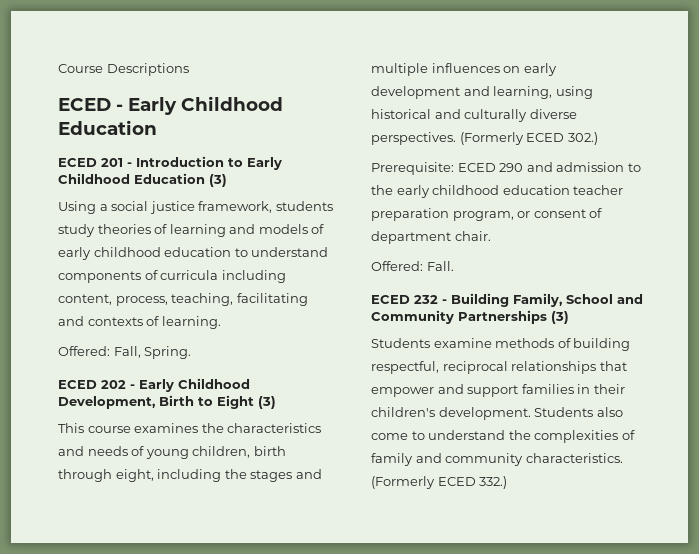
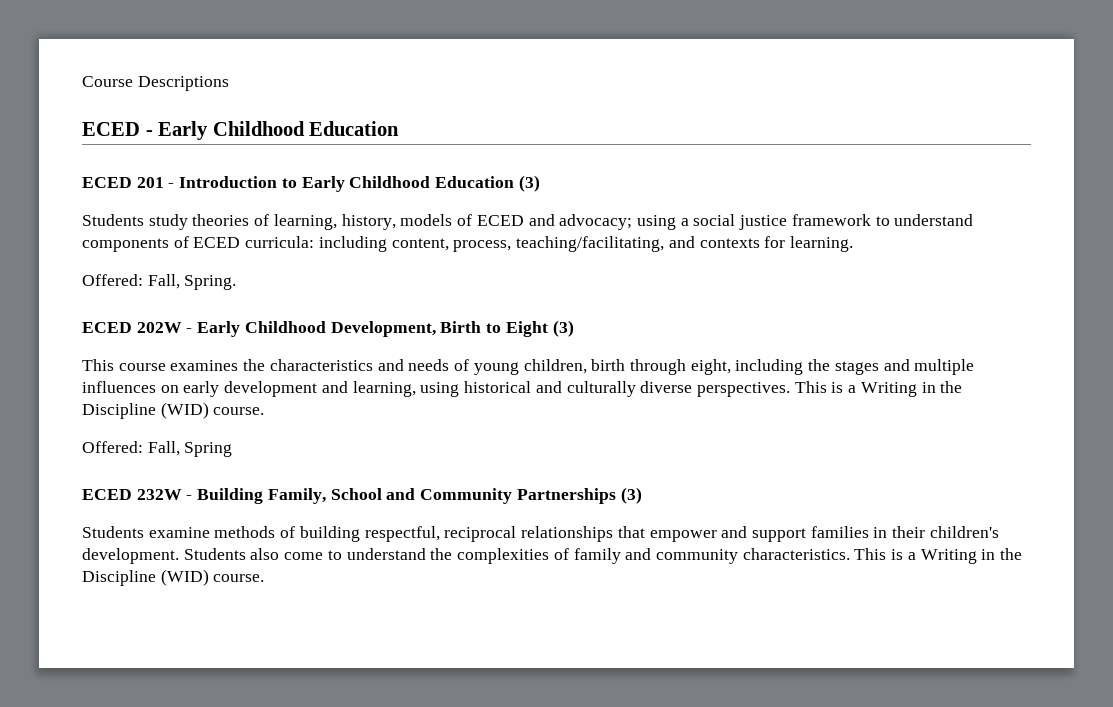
[58,201,333,214] [58,224,325,237] [58,247,232,260] Using a social justice framework, students study theories of learning and models of early childhood education -> [82,214,871,230] Students study theories of learning, history, models of ECED and advocacy; using a social justice framework
[160,270,219,280] curricula -> [193,236,315,248] ECED curricula:
[171,293,308,306] teaching, facilitating -> [516,236,665,252] teaching/facilitating,
[146,316,160,326] of -> [764,236,786,248] for
[101,380,126,389] 202 -> [136,322,182,333] 202W
[459,132,598,145] [371,162,641,175] [371,185,624,198] [371,208,603,221] [371,231,491,244] [371,261,454,271] [371,295,438,304] (Formerly ECED 302.) // Prerequisite: ECED 290 and admission to the early childhood education teacher preparation program, or consent of department chair. // Offered: Fall. // ECED 232 -> [794,381,963,397] [82,402,265,419] [82,441,233,457] [82,489,182,500] This is a Writing in the Discipline (WID) course. // Offered: Fall, Spring // ECED 232W
[371,476,508,489] (Formerly ECED 332.) -> [854,548,1023,564] [82,569,265,586] This is a Writing in the Discipline (WID) course.

